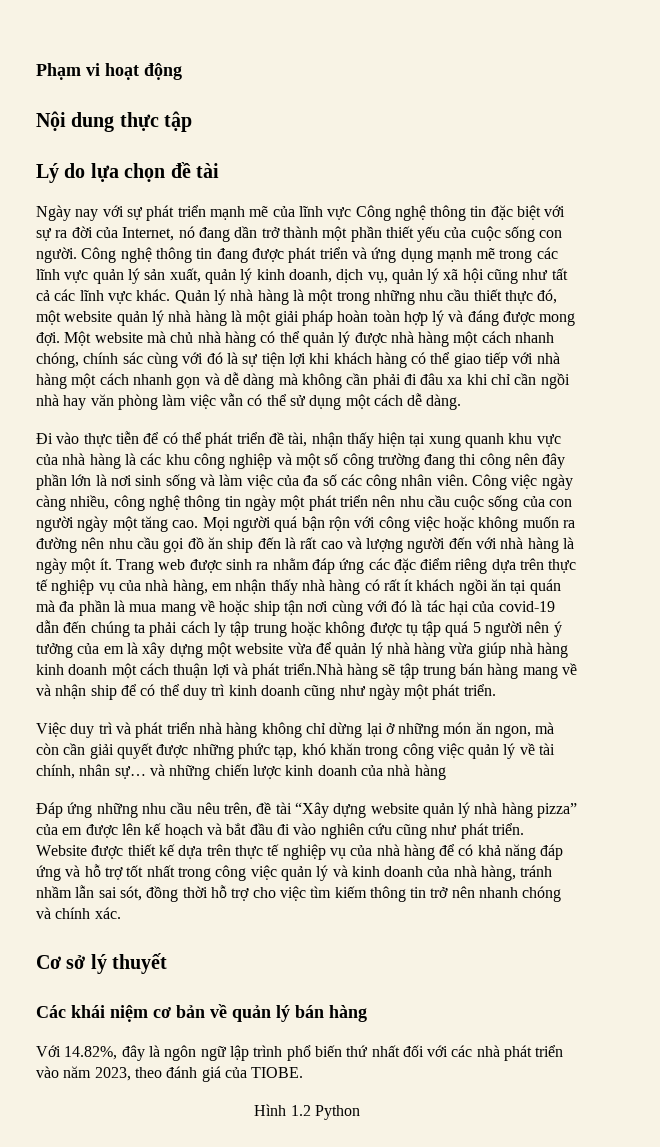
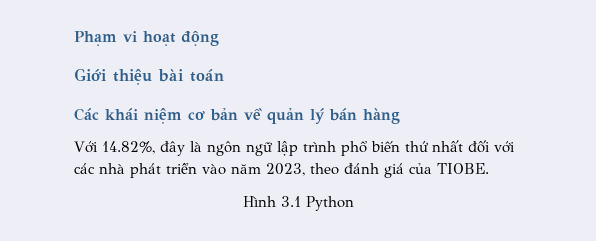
[36,111,193,132] [36,162,219,183] [36,205,566,221] [36,226,563,242] [36,247,558,263] [36,268,568,284] [36,289,558,305] [36,310,576,326] [36,331,555,347] [36,352,560,368] [36,372,570,389] [36,393,462,410] [36,431,561,448] [36,453,566,469] [36,474,573,490] [36,495,573,511] [36,516,576,532] [36,537,575,553] [36,558,577,574] [36,579,561,595] [36,600,555,616] [36,620,562,637] [36,642,569,658] [36,663,578,679] [36,684,496,700] [36,722,555,738] [36,743,556,759] [36,764,446,780] [36,802,578,818] [36,823,525,839] [36,844,564,860] [36,864,553,881] [36,885,562,902] [36,907,121,919] [36,953,168,974] Nội dung thực tập // Lý do lựa chọn đề tài // Ngày nay với sự phát triển mạnh mẽ của lĩnh vực Công nghệ thông tin đặc biệt với sự ra đời của Internet, nó đang dần trở thành một phần thiết yếu của cuộc sống con người. Công nghệ thông tin đang được phát triển và ứng dụng mạnh mẽ trong các lĩnh vực quản lý sản xuất, quản lý kinh doanh, dịch vụ, quản lý xã hội cũng như tất cả các lĩnh vực khác. Quản lý nhà hàng là một trong những nhu cầu thiết thực đó, một website quản lý nhà hàng là một giải pháp hoàn toàn hợp lý và đáng được mong đợi. Một website mà chủ nhà hàng có thể quản lý được nhà hàng một cách nhanh chóng, chính sác cùng với đó là sự tiện lợi khi khách hàng có thể giao tiếp với nhà hàng một cách nhanh gọn và dễ dàng mà không cần phải đi đâu xa khi chỉ cần ngồi nhà hay văn phòng làm việc vẫn có thể sử dụng một cách dễ dàng. // Đi vào thực tiễn để có thể phát triển đề tài, nhận thấy hiện tại xung quanh khu vực của nhà hàng là các khu công nghiệp và một số công trường đang thi công nên đây phần lớn là nơi sinh sống và làm việc của đa số các công nhân viên. Công việc ngày càng nhiều, công nghệ thông tin ngày một phát triển nên nhu cầu cuộc sống của con người ngày một tăng cao. Mọi người quá bận rộn với công việc hoặc không muốn ra đường nên nhu cầu gọi đồ ăn ship đến là rất cao và lượng người đến với nhà hàng là ngày một ít. Trang web được sinh ra nhằm đáp ứng các đặc điểm riêng dựa trên thực tế nghiệp vụ của nhà hàng, em nhận thấy nhà hàng có rất ít khách ngồi ăn tại quán mà đa phần là mua mang về hoặc ship tận nơi cùng với đó là tác hại của covid-19 dẫn đến chúng ta phải cách ly tập trung hoặc không được tụ tập quá 5 người nên ý tưởng của em là xây dựng một website vừa để quản lý nhà hàng vừa giúp nhà hàng kinh doanh một cách thuận lợi và phát triển.Nhà hàng sẽ tập trung bán hàng mang về và nhận ship để có thể duy trì kinh doanh cũng như ngày một phát triển. // Việc duy trì và phát triển nhà hàng không chỉ dừng lại ở những món ăn ngon, mà còn cần giải quyết được những phức tạp, khó khăn trong công việc quản lý về tài chính, nhân sự… và những chiến lược kinh doanh của nhà hàng // Đáp ứng những nhu cầu nêu trên, đề tài “Xây dựng website quản lý nhà hàng pizza” của em được lên kế hoạch và bắt đầu đi vào nghiên cứu cũng như phát triển. Website được thiết kế dựa trên thực tế nghiệp vụ của nhà hàng để có khả năng đáp ứng và hỗ trợ tốt nhất trong công việc quản lý và kinh doanh của nhà hàng, tránh nhầm lẫn sai sót, đồng thời hỗ trợ cho việc tìm kiếm thông tin trở nên nhanh chóng và chính xác. // Cơ sở lý thuyết -> [74,68,224,85] Giới thiệu bài toán
[290,1105,311,1116] 1.2 -> [280,196,301,207] 3.1

